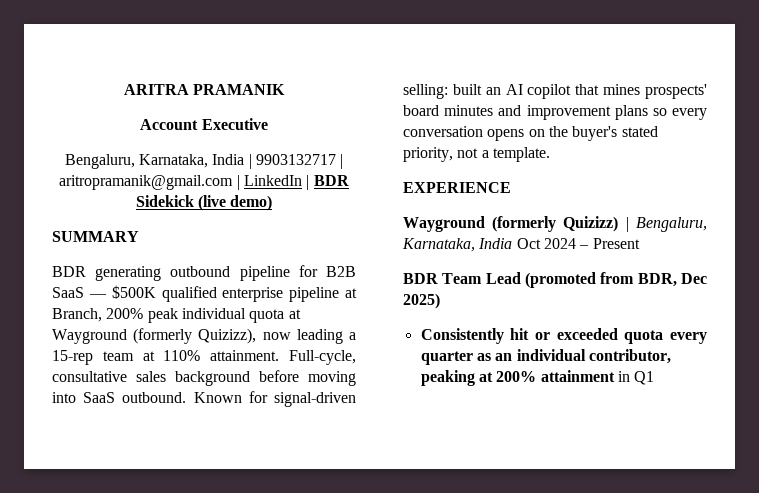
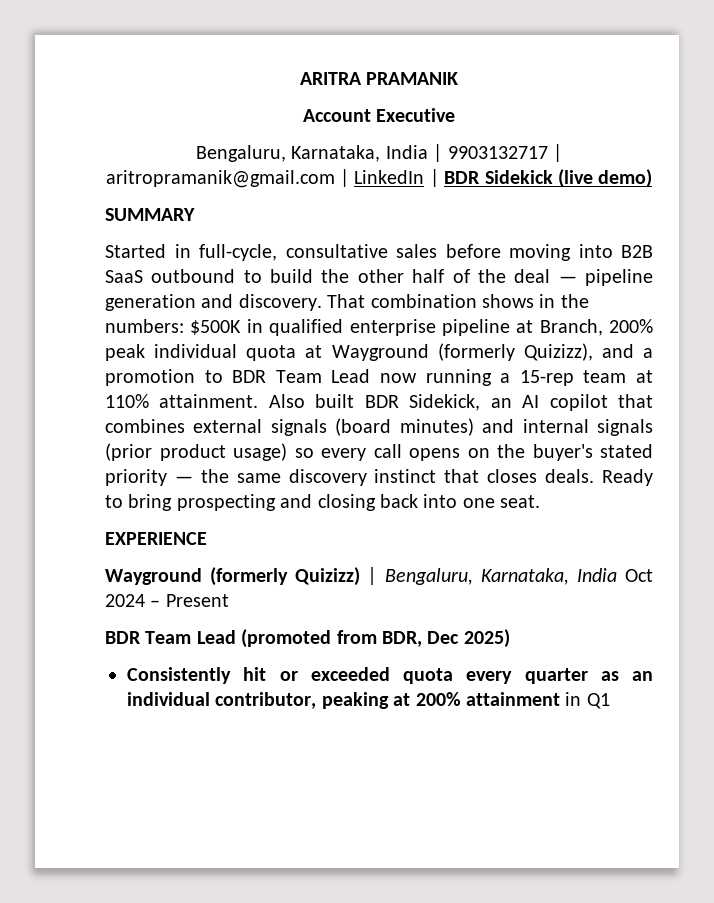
[52,265,357,281] [52,285,156,299] BDR generating outbound pipeline for B2B SaaS — $500K -> [105,244,653,261] [105,269,654,286] [105,294,589,311] [105,319,263,335] Started in full-cycle, consultative sales before moving into B2B SaaS outbound to build the other half of the deal — pipeline generation and discovery. That combination shows in the numbers: $500K in
[262,329,343,344] now leading -> [601,344,653,358] [105,369,492,386] and a promotion to BDR Team Lead now running
[289,350,357,365] [52,370,356,386] [52,391,357,407] [403,84,707,99] [403,105,648,120] Full-cycle, consultative sales background before moving into SaaS outbound. Known for signal-driven selling: built an AI copilot that mines prospects' board minutes and improvement plans -> [268,394,654,411] [105,418,654,436] [105,443,287,461] Also built BDR Sidekick, an AI copilot that combines external signals (board minutes) and internal signals (prior product usage)
[403,126,483,137] conversation -> [373,444,402,458] call
[403,147,550,162] priority, not a template. -> [105,469,654,486] [105,494,541,511] priority — the same discovery instinct that closes deals. Ready to bring prospecting and closing back into one seat.

